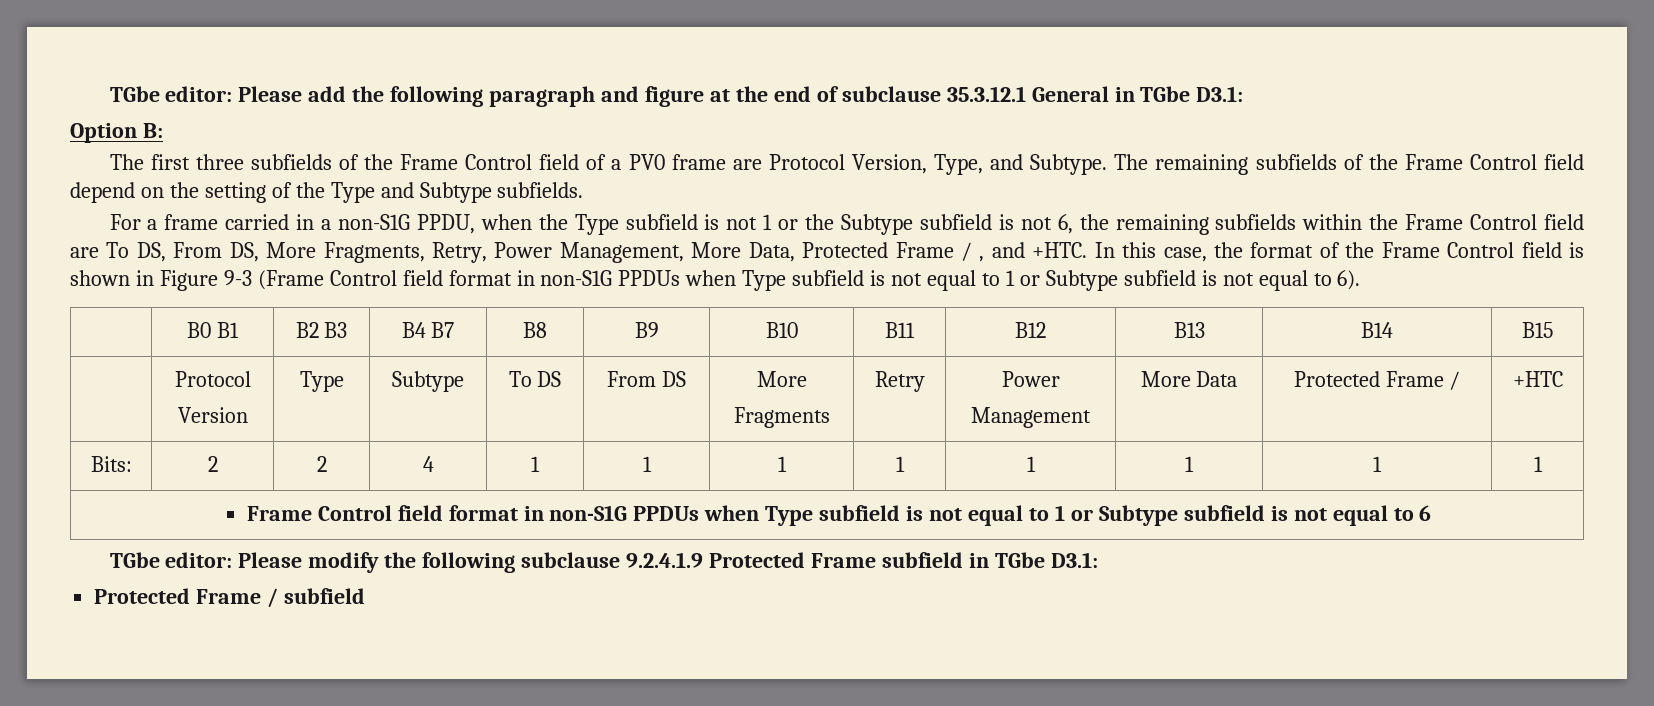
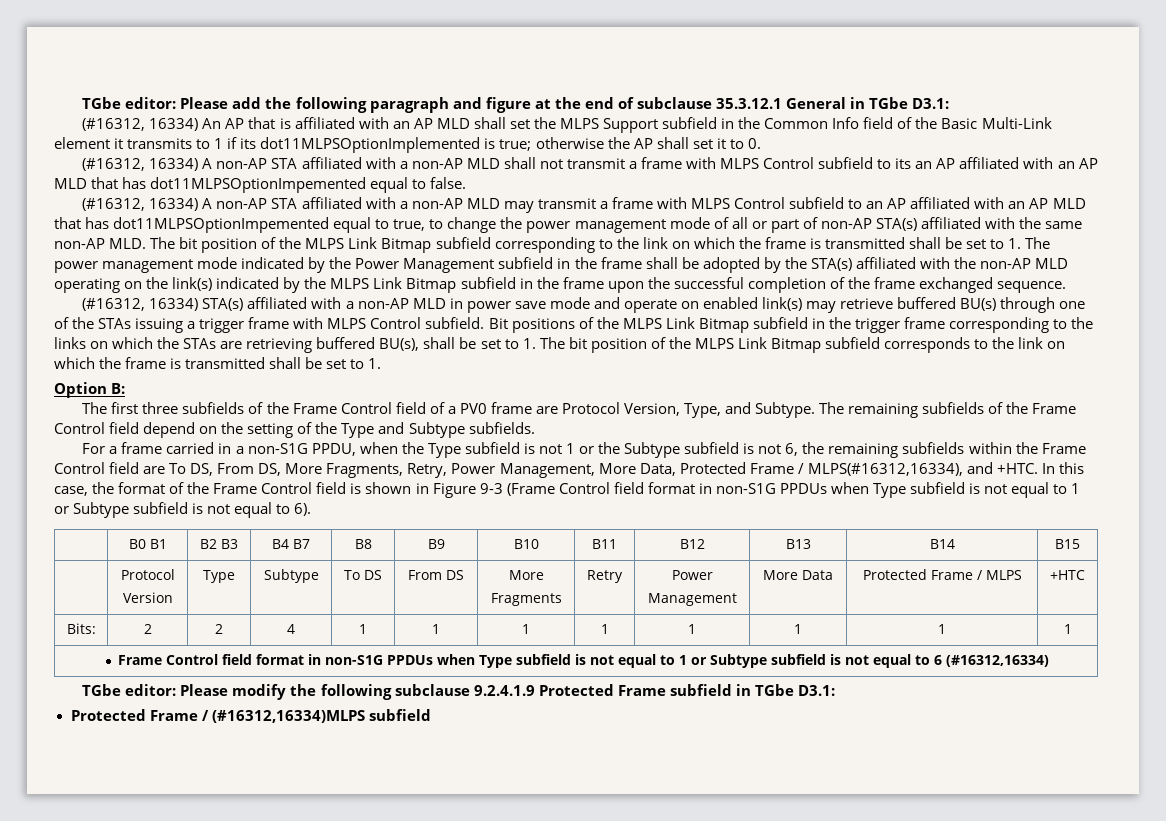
(1244, 94) none -> [82,117,1052,133] [54,137,761,153] [82,157,1098,171] [54,177,467,193] [82,197,1086,213] [54,217,1083,233] [54,237,1051,253] [54,257,1069,273] [54,277,1067,293] [82,297,1086,313] [54,317,1094,333] [54,337,1066,353] [54,357,382,369] // (#16312, 16334) An AP that is affiliated with an AP MLD shall set the MLPS Support subfield in the Common Info field of the Basic Multi-Link element it transmits to 1 if its dot11MLPSOptionImplemented is true; otherwise the AP shall set it to 0. // (#16312, 16334) A non-AP STA affiliated with a non-AP MLD shall not transmit a frame with MLPS Control subfield to its an AP affiliated with an AP MLD that has dot11MLPSOptionImpemented equal to false. // (#16312, 16334) A non-AP STA affiliated with a non-AP MLD may transmit a frame with MLPS Control subfield to an AP affiliated with an AP MLD that has dot11MLPSOptionImpemented equal to true, to change the power management mode of all or part of non-AP STA(s) affiliated with the same non-AP MLD. The bit position of the MLPS Link Bitmap subfield corresponding to the link on which the frame is transmitted shall be set to 1. The power management mode indicated by the Power Management subfield in the frame shall be adopted by the STA(s) affiliated with the non-AP MLD operating on the link(s) indicated by the MLPS Link Bitmap subfield in the frame upon the successful completion of the frame exchanged sequence. // (#16312, 16334) STA(s) affiliated with a non-AP MLD in power save mode and operate on enabled link(s) may retrieve buffered BU(s) through one of the STAs issuing a trigger frame with MLPS Control subfield. Bit positions of the MLPS Link Bitmap subfield in the trigger frame corresponding to the links on which the STAs are retrieving buffered BU(s), shall be set to 1. The bit position of the MLPS Link Bitmap subfield corresponds to the link on which the frame is transmitted shall be set to 1.
[979,256,985,262] , -> [807,463,963,476] MLPS(#16312,16334),
(1461, 380) none -> [985,570,1022,580] MLPS
(1432, 513) none -> [945,655,1049,667] (#16312,16334)
(279, 598) none -> [211,710,365,723] (#16312,16334)MLPS

